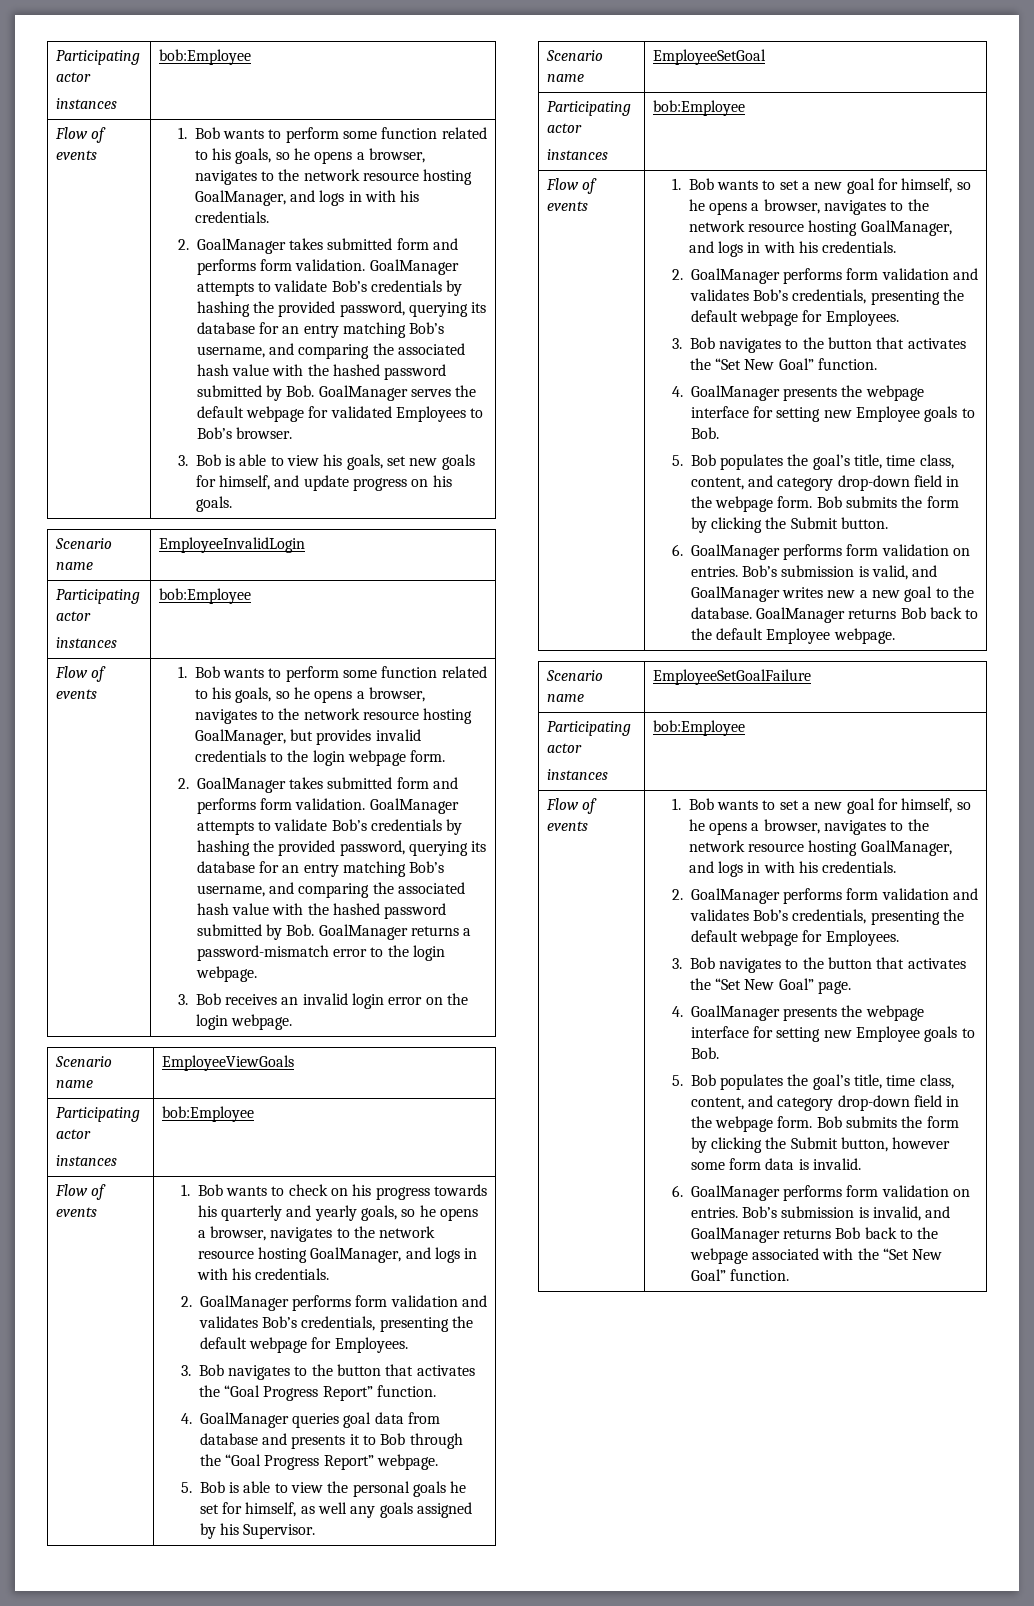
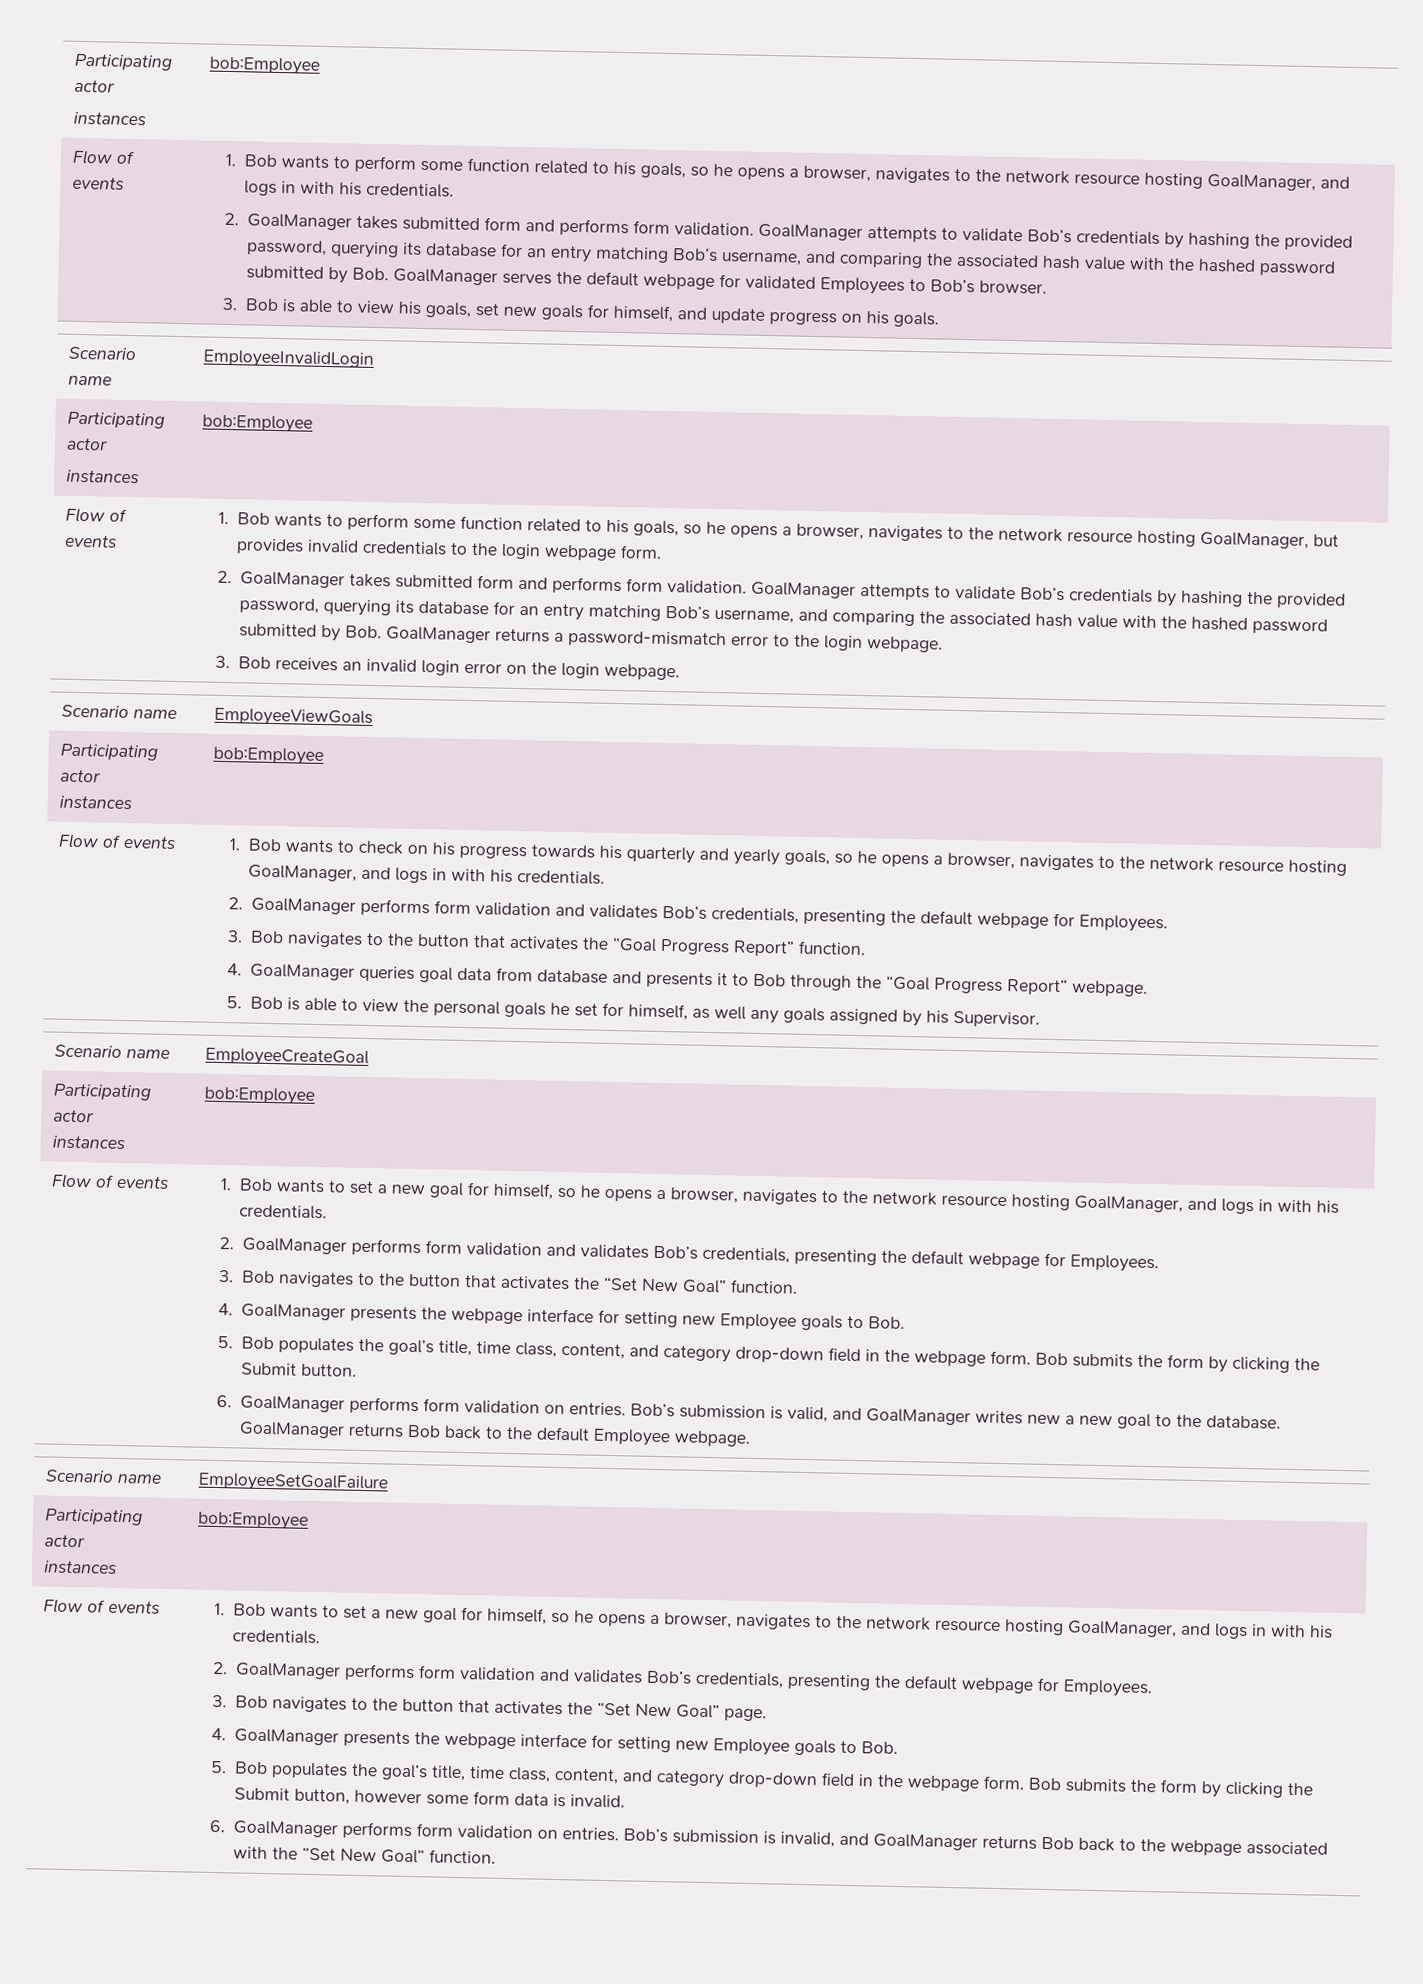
[652,49,766,65] EmployeeSetGoal -> [204,1047,369,1068] EmployeeCreateGoal

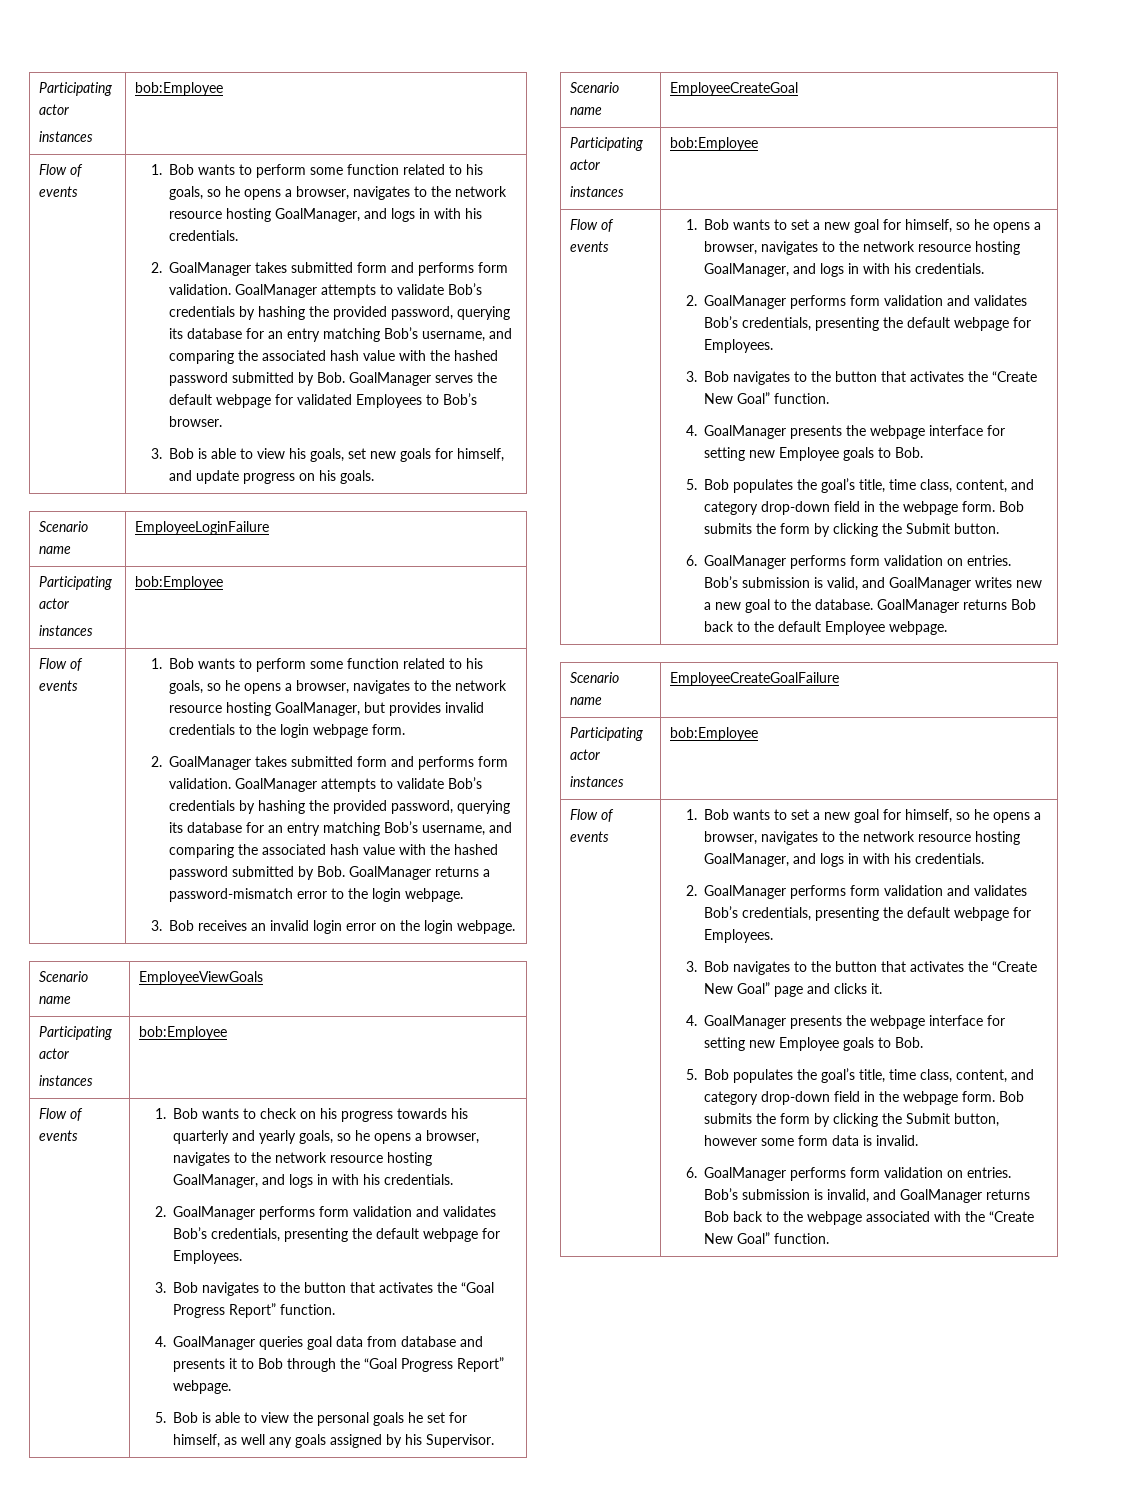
[202,349,374,369] EmployeeInvalidLogin -> [135,521,270,535] EmployeeLoginFailure
[602,1276,638,1291] “Set -> [992,371,1038,382] “Create
[197,1472,389,1493] EmployeeSetGoalFailure -> [670,672,840,686] EmployeeCreateGoalFailure
[596,1701,767,1722] “Set New Goal” page. -> [992,961,1038,972] [704,982,883,997] “Create New Goal” page and clicks it.
[301,1846,336,1861] “Set -> [989,1211,1035,1222] “Create

